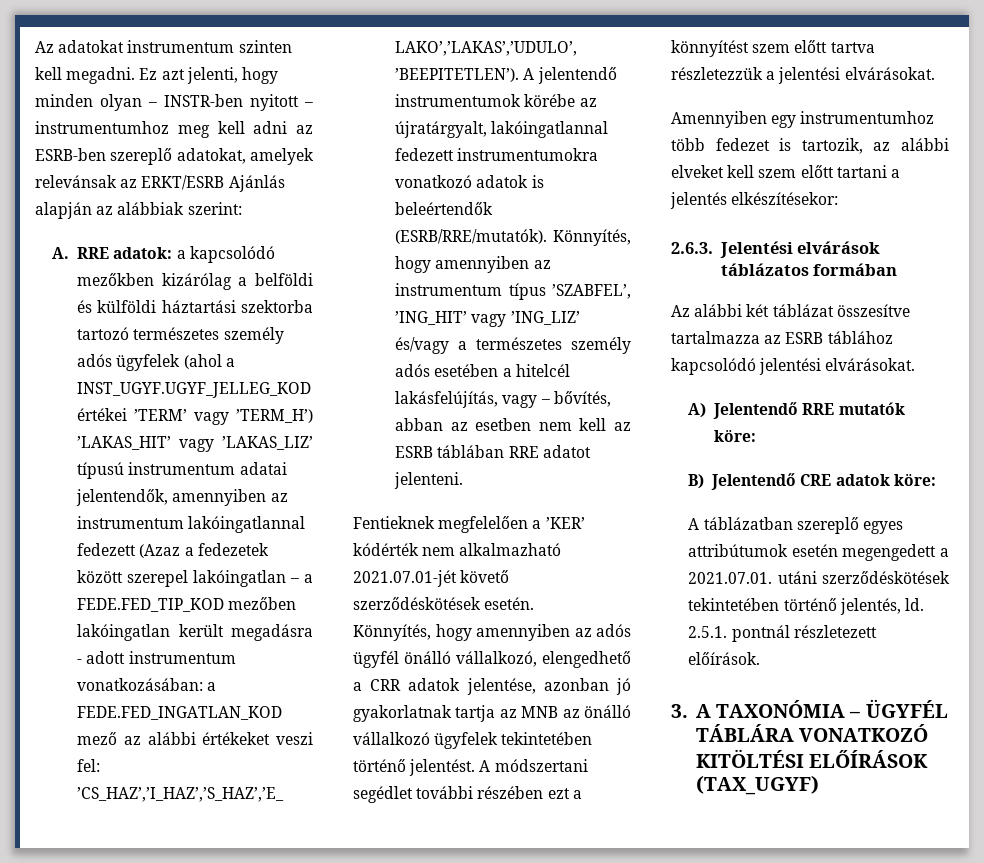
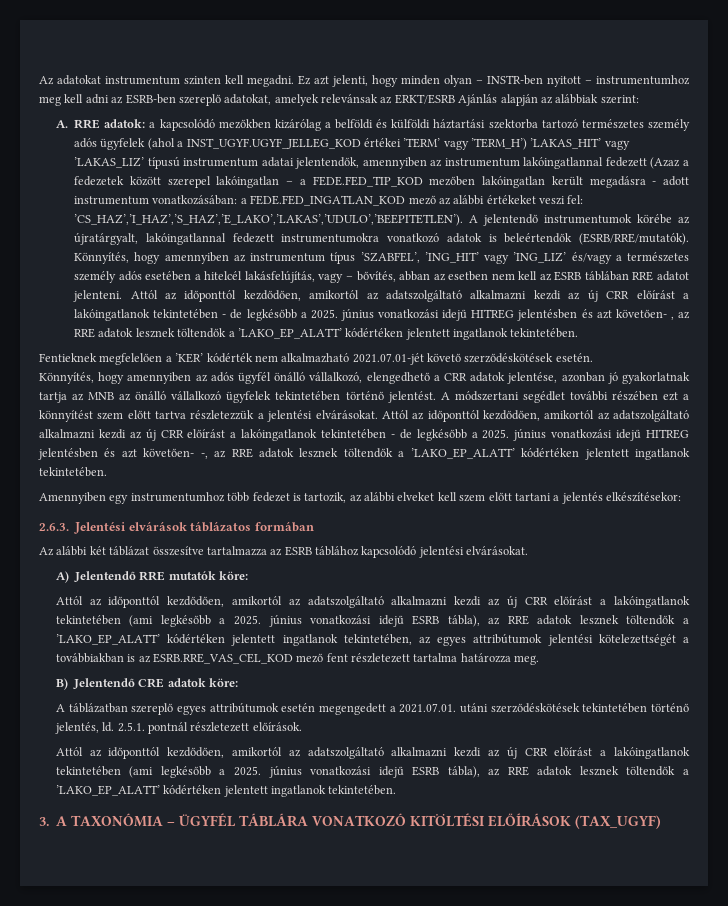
(464, 480) none -> [130,289,689,302] [74,308,691,321] [74,328,579,340] Attól az időponttól kezdődően, amikortól az adatszolgáltató alkalmazni kezdi az új CRR előírást a lakóingatlanok tekintetében - de legkésőbb a 2025. június vonatkozási idejű HITREG jelentésben és azt követően- , az RRE adatok lesznek töltendők a ’LAKO_EP_ALATT’ kódértéken jelentett ingatlanok tekintetében.
(935, 73) none -> [381,410,689,422] [39,428,689,441] [38,448,690,460] [39,467,107,477] Attól az időponttól kezdődően, amikortól az adatszolgáltató alkalmazni kezdi az új CRR előírást a lakóingatlanok tekintetében - de legkésőbb a 2025. június vonatkozási idejű HITREG jelentésben és azt követően- -, az RRE adatok lesznek töltendők a ’LAKO_EP_ALATT’ kódértéken jelentett ingatlanok tekintetében.
(757, 435) none -> [55,595,690,608] [55,614,689,627] [55,633,689,646] [55,653,540,665] // Attól az időponttól kezdődően, amikortól az adatszolgáltató alkalmazni kezdi az új CRR előírást a lakóingatlanok tekintetében (ami legkésőbb a 2025. június vonatkozási idejű ESRB tábla), az RRE adatok lesznek töltendők a ’LAKO_EP_ALATT’ kódértéken jelentett ingatlanok tekintetében, az egyes attribútumok jelentési kötelezettségét a továbbiakban is az ESRB.RRE_VAS_CEL_KOD mező fent részletezett tartalma határozza meg.
(761, 658) none -> [55,746,690,759] [55,765,689,778] [55,785,397,797] // Attól az időponttól kezdődően, amikortól az adatszolgáltató alkalmazni kezdi az új CRR előírást a lakóingatlanok tekintetében (ami legkésőbb a 2025. június vonatkozási idejű ESRB tábla), az RRE adatok lesznek töltendők a ’LAKO_EP_ALATT’ kódértéken jelentett ingatlanok tekintetében.

